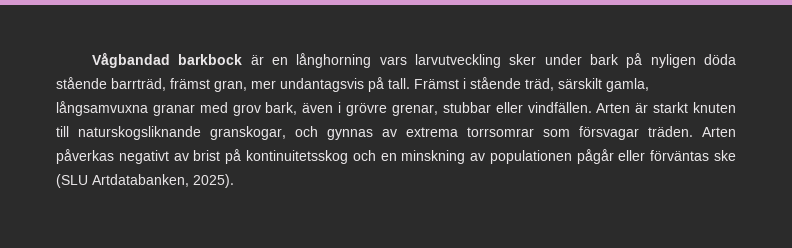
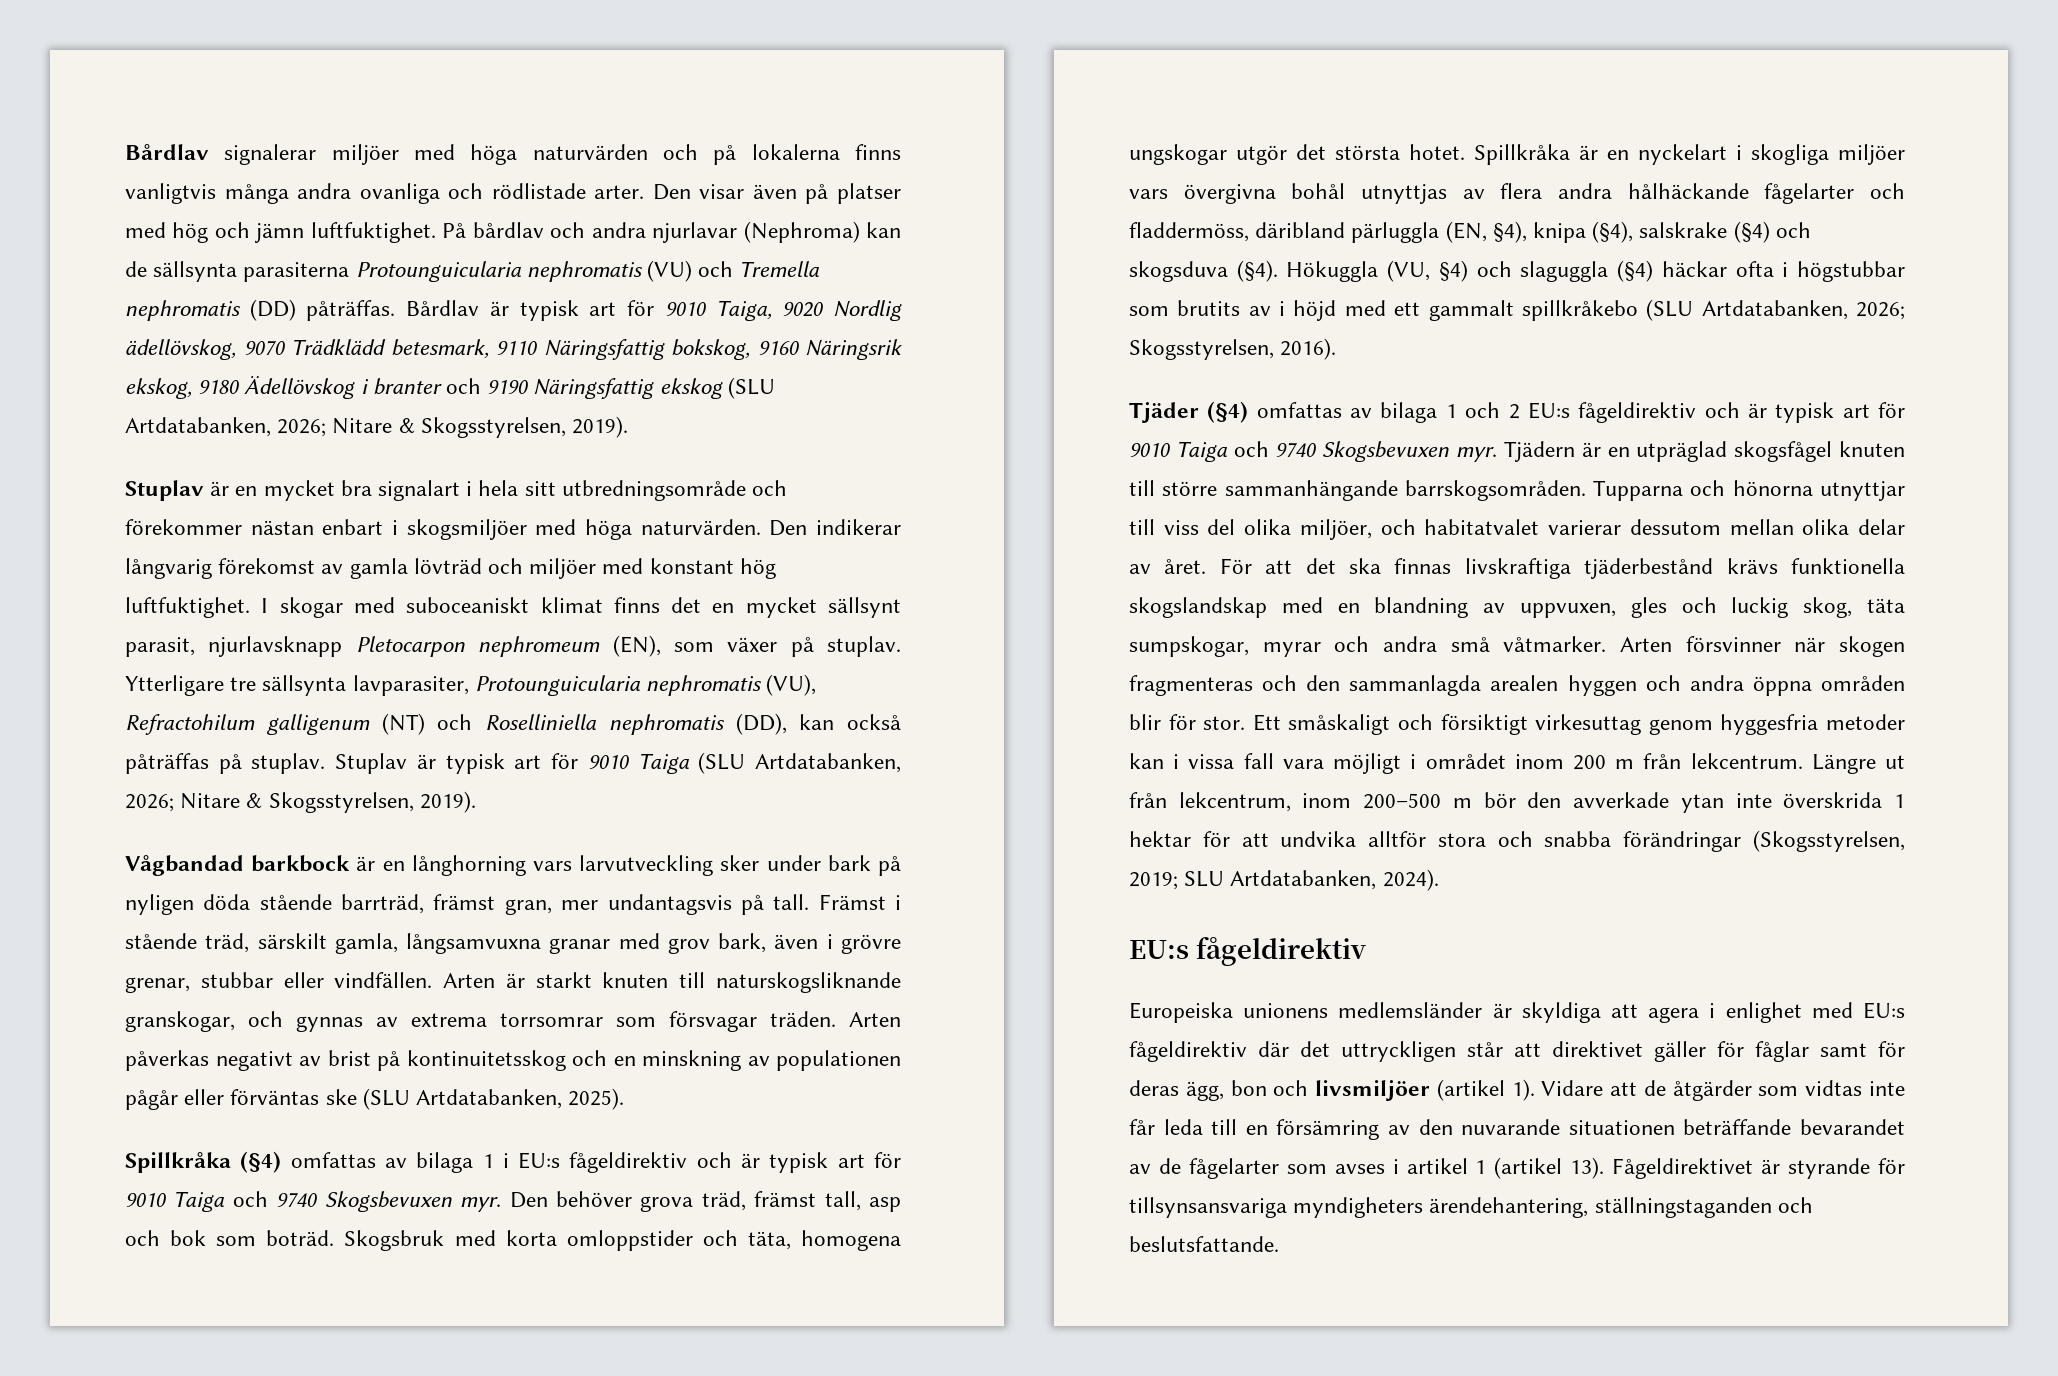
(92, 60) none -> [125,144,902,165] [125,183,901,204] [125,221,901,243] [125,260,820,282] [125,299,903,321] [125,339,903,360] [125,376,775,399] [125,416,629,438] [125,480,788,501] [125,519,901,540] [125,558,776,579] [125,597,901,618] [125,635,901,657] [125,674,817,696] [125,713,901,735] [125,752,902,774] [125,791,476,813] Bårdlav signalerar miljöer med höga naturvärden och på lokalerna finns vanligtvis många andra ovanliga och rödlistade arter. Den visar även på platser med hög och jämn luftfuktighet. På bårdlav och andra njurlavar (Nephroma) kan de sällsynta parasiterna Protounguicularia nephromatis (VU) och Tremella nephromatis (DD) påträffas. Bårdlav är typisk art för 9010 Taiga, 9020 Nordlig ädellövskog, 9070 Trädklädd betesmark, 9110 Näringsfattig bokskog, 9160 Näringsrik ekskog, 9180 Ädellövskog i branter och 9190 Näringsfattig ekskog (SLU Artdatabanken, 2026; Nitare & Skogsstyrelsen, 2019). // Stuplav är en mycket bra signalart i hela sitt utbredningsområde och förekommer nästan enbart i skogsmiljöer med höga naturvärden. Den indikerar långvarig förekomst av gamla lövträd och miljöer med konstant hög luftfuktighet. I skogar med suboceaniskt klimat finns det en mycket sällsynt parasit, njurlavsknapp Pletocarpon nephromeum (EN), som växer på stuplav. Ytterligare tre sällsynta lavparasiter, Protounguicularia nephromatis (VU), Refractohilum galligenum (NT) och Roselliniella nephromatis (DD), kan också påträffas på stuplav. Stuplav är typisk art för 9010 Taiga (SLU Artdatabanken, 2026; Nitare & Skogsstyrelsen, 2019). //
(234, 181) none -> [125,1151,901,1173] [125,1191,901,1212] [125,1230,902,1251] [1129,144,1905,165] [1129,183,1905,204] [1129,221,1811,243] [1129,260,1906,282] [1129,299,1905,321] [1129,338,1337,360] [1129,401,1905,423] [1129,441,1905,462] [1129,480,1905,501] [1129,519,1905,540] [1129,558,1905,579] [1129,597,1905,618] [1129,636,1905,657] [1129,675,1905,696] [1129,714,1905,735] [1129,753,1905,774] [1129,792,1905,813] [1129,830,1905,852] [1129,869,1439,891] [1129,937,1367,966] [1129,1002,1905,1023] [1129,1041,1905,1062] [1129,1079,1905,1101] [1129,1119,1905,1140] [1129,1157,1905,1179] [1129,1197,1813,1218] [1129,1236,1279,1252] // Spillkråka (§4) omfattas av bilaga 1 i EU:s fågeldirektiv och är typisk art för 9010 Taiga och 9740 Skogsbevuxen myr. Den behöver grova träd, främst tall, asp och bok som boträd. Skogsbruk med korta omloppstider och täta, homogena ungskogar utgör det största hotet. Spillkråka är en nyckelart i skogliga miljöer vars övergivna bohål utnyttjas av flera andra hålhäckande fågelarter och fladdermöss, däribland pärluggla (EN, §4), knipa (§4), salskrake (§4) och skogsduva (§4). Hökuggla (VU, §4) och slaguggla (§4) häckar ofta i högstubbar som brutits av i höjd med ett gammalt spillkråkebo (SLU Artdatabanken, 2026; Skogsstyrelsen, 2016). // Tjäder (§4) omfattas av bilaga 1 och 2 EU:s fågeldirektiv och är typisk art för 9010 Taiga och 9740 Skogsbevuxen myr. Tjädern är en utpräglad skogsfågel knuten till större sammanhängande barrskogsområden. Tupparna och hönorna utnyttjar till viss del olika miljöer, och habitatvalet varierar dessutom mellan olika delar av året. För att det ska finnas livskraftiga tjäderbestånd krävs funktionella skogslandskap med en blandning av uppvuxen, gles och luckig skog, täta sumpskogar, myrar och andra små våtmarker. Arten försvinner när skogen fragmenteras och den sammanlagda arealen hyggen och andra öppna områden blir för stor. Ett småskaligt och försiktigt virkesuttag genom hyggesfria metoder kan i vissa fall vara möjligt i området inom 200 m från lekcentrum. Längre ut från lekcentrum, inom 200–500 m bör den avverkade ytan inte överskrida 1 hektar för att undvika alltför stora och snabba förändringar (Skogsstyrelsen, 2019; SLU Artdatabanken, 2024). // EU:s fågeldirektiv // Europeiska unionens medlemsländer är skyldiga att agera i enlighet med EU:s fågeldirektiv där det uttryckligen står att direktivet gäller för fåglar samt för deras ägg, bon och livsmiljöer (artikel 1). Vidare att de åtgärder som vidtas inte får leda till en försämring av den nuvarande situationen beträffande bevarandet av de fågelarter som avses i artikel 1 (artikel 13). Fågeldirektivet är styrande för tillsynsansvariga myndigheters ärendehantering, ställningstaganden och beslutsfattande.

